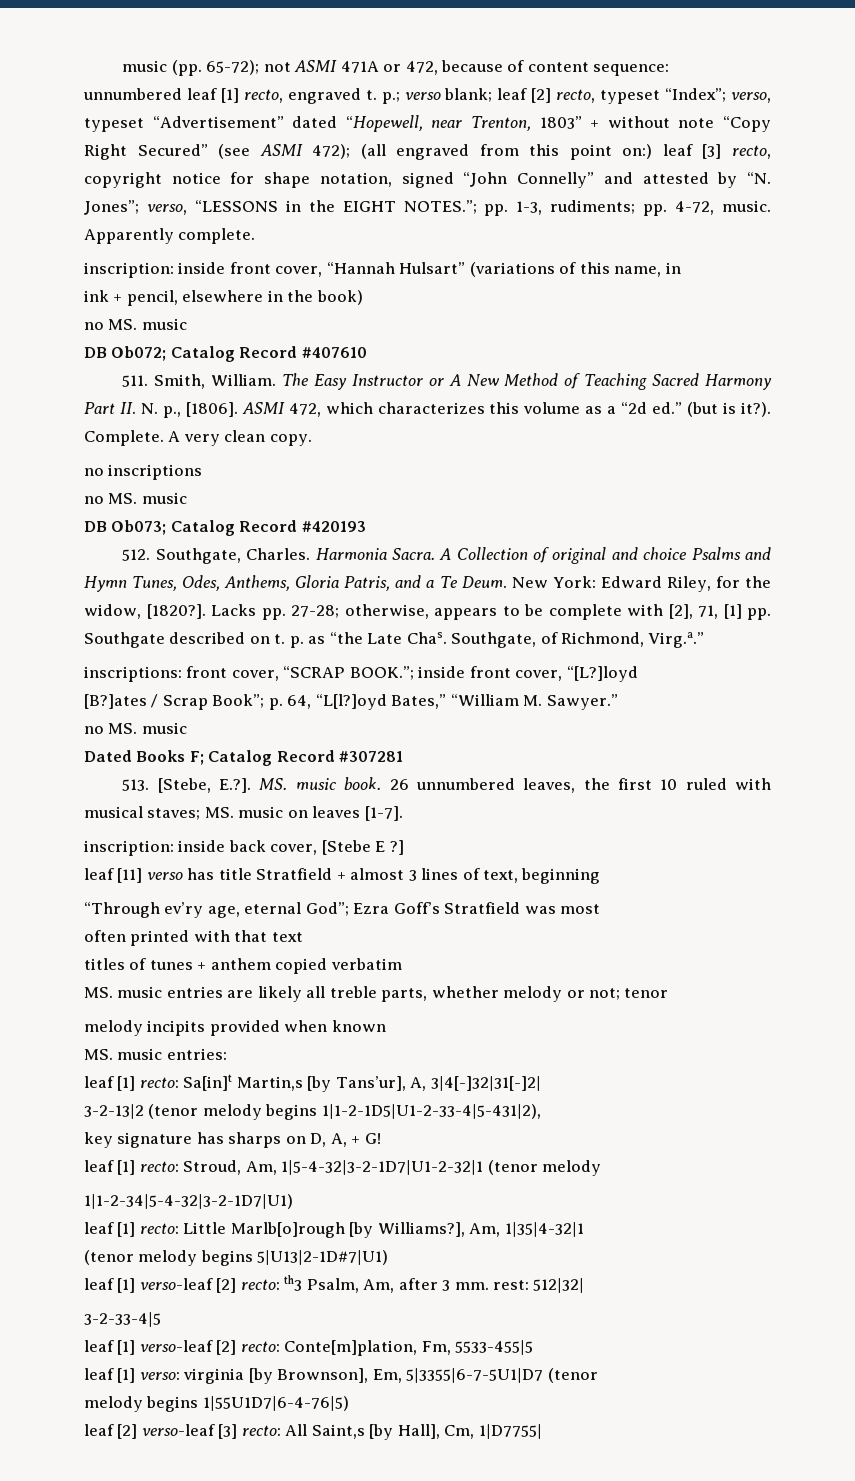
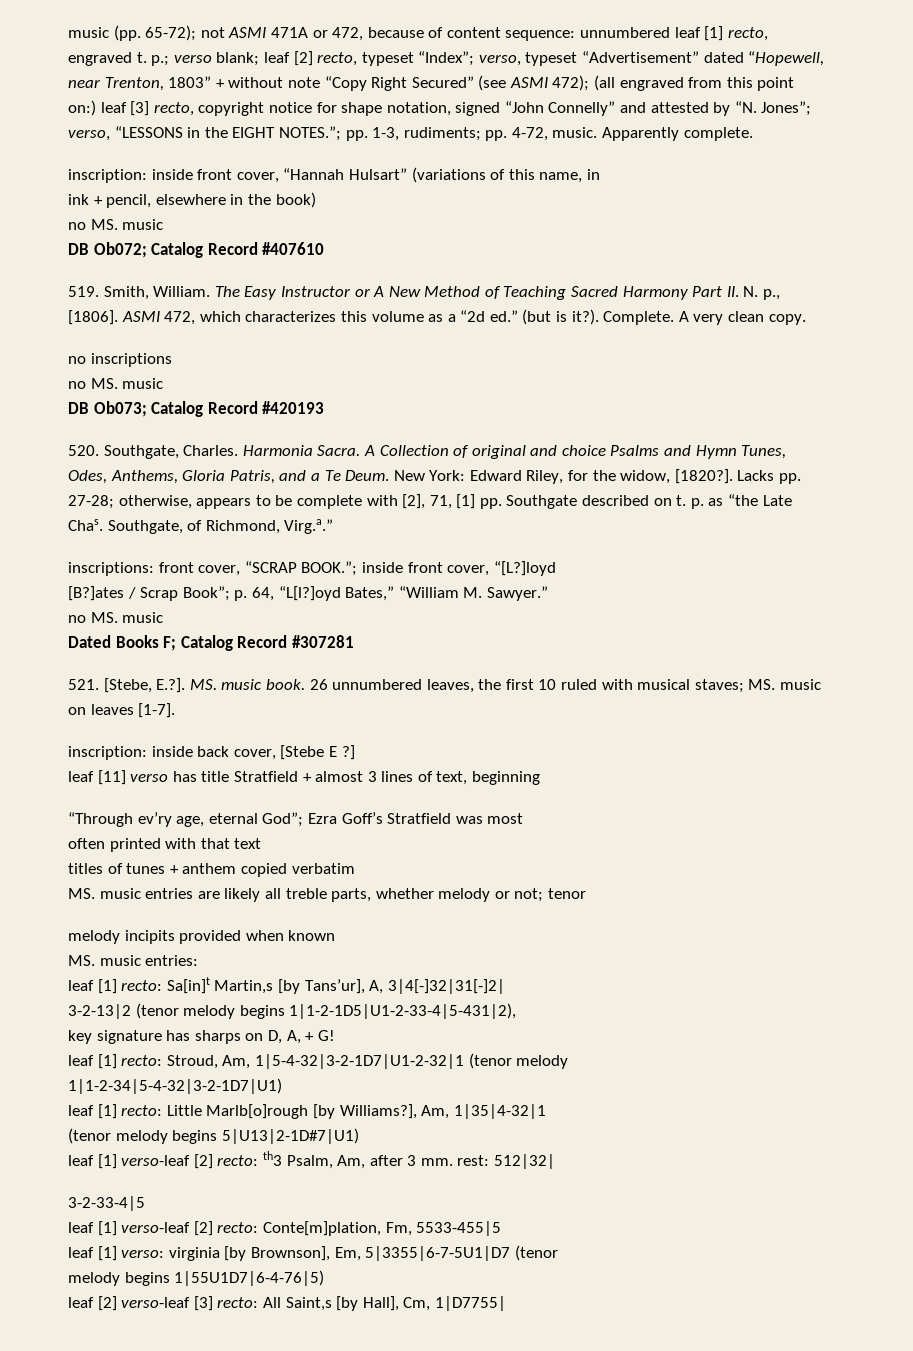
[122,375,149,387] 511. -> [68,286,99,297] 519.
[122,549,151,561] 512. -> [68,445,99,456] 520.
[122,779,150,791] 513. -> [68,679,99,690] 521.

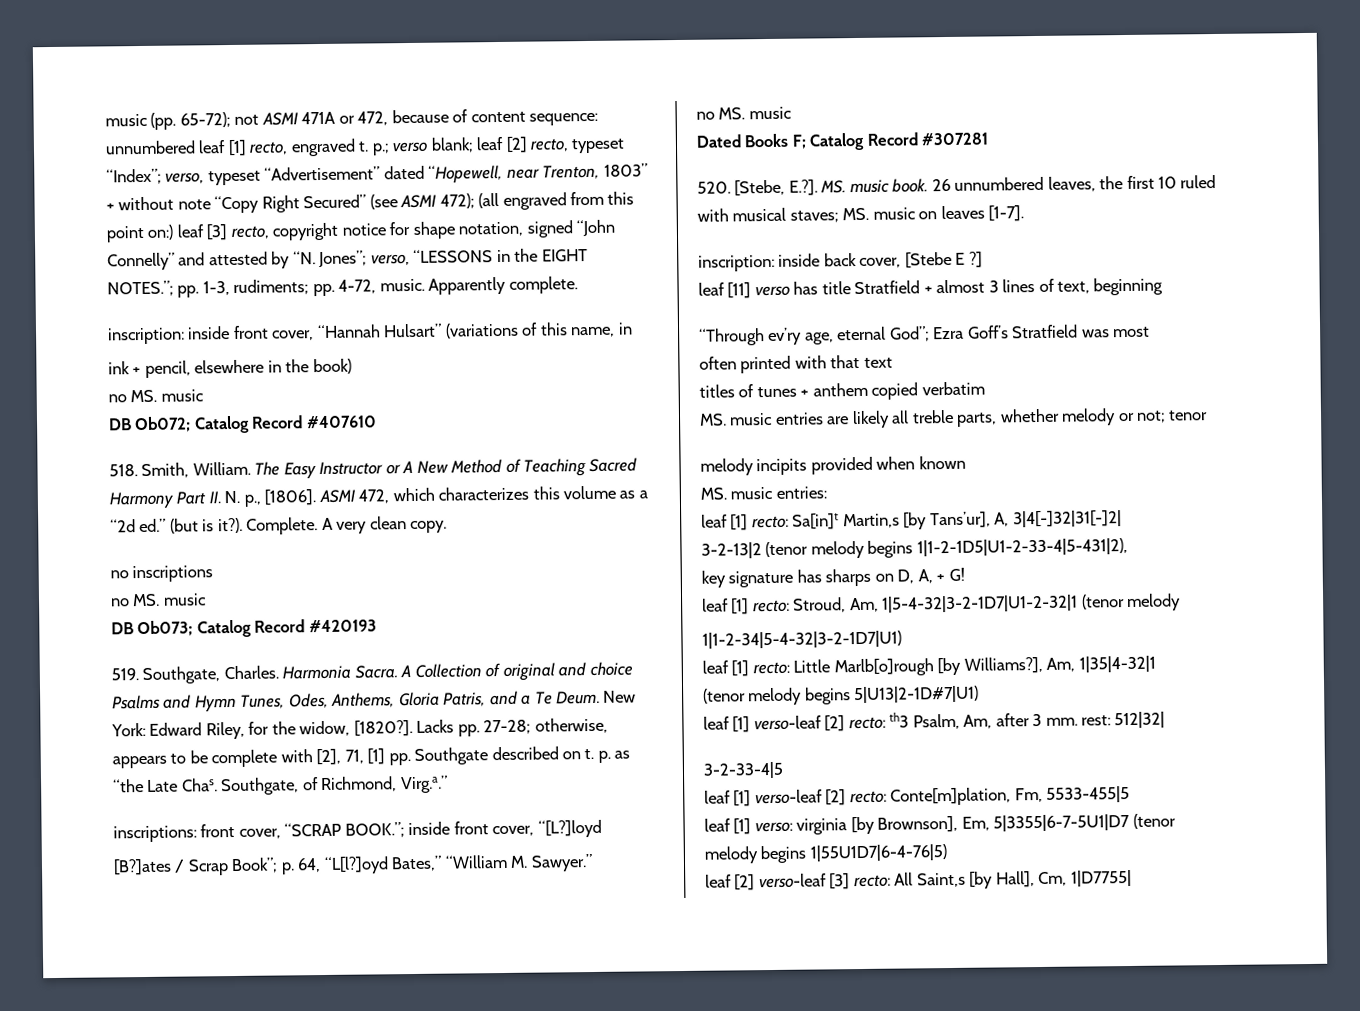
[68,286,99,297] 519. -> [109,464,138,477] 518.
[68,445,99,456] 520. -> [111,668,139,681] 519.
[68,679,99,690] 521. -> [697,181,731,194] 520.

